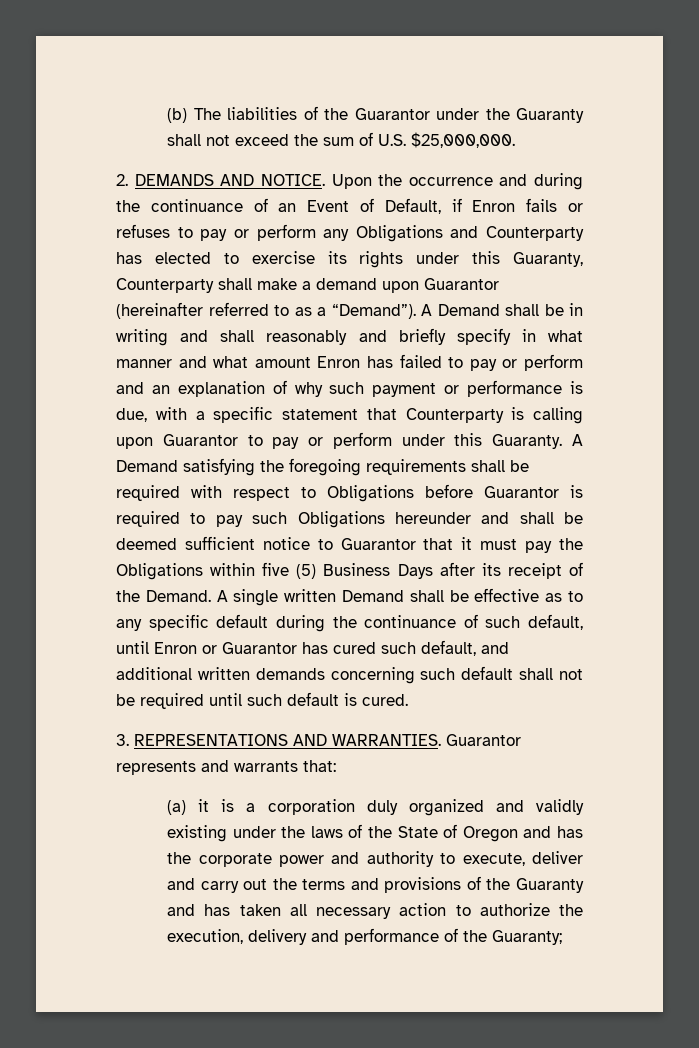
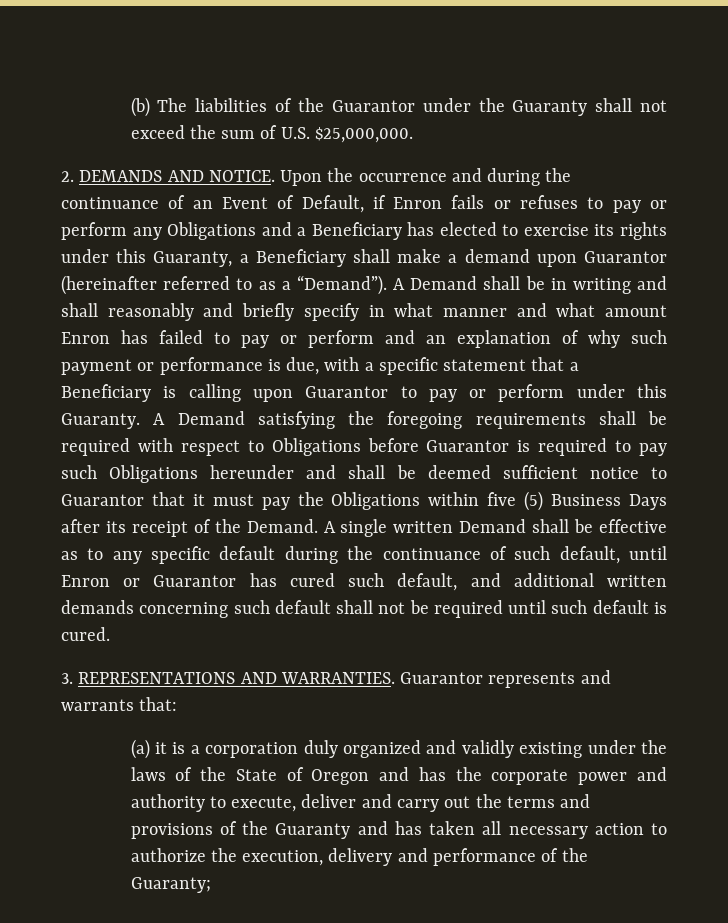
[486,226,584,241] Counterparty -> [297,222,402,240] a Beneficiary
[116,278,214,293] Counterparty -> [239,249,346,267] a Beneficiary
[405,408,504,423] Counterparty -> [569,362,579,371] [61,384,151,402] a Beneficiary

